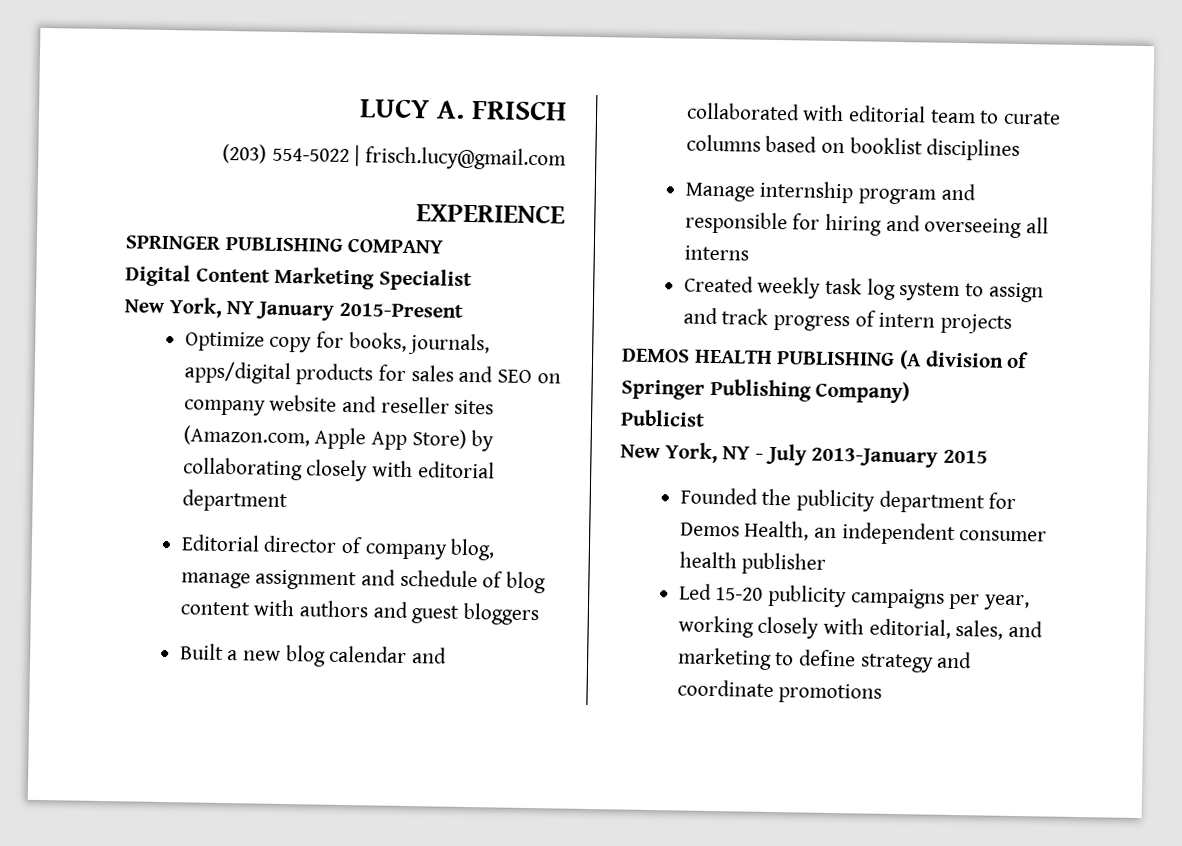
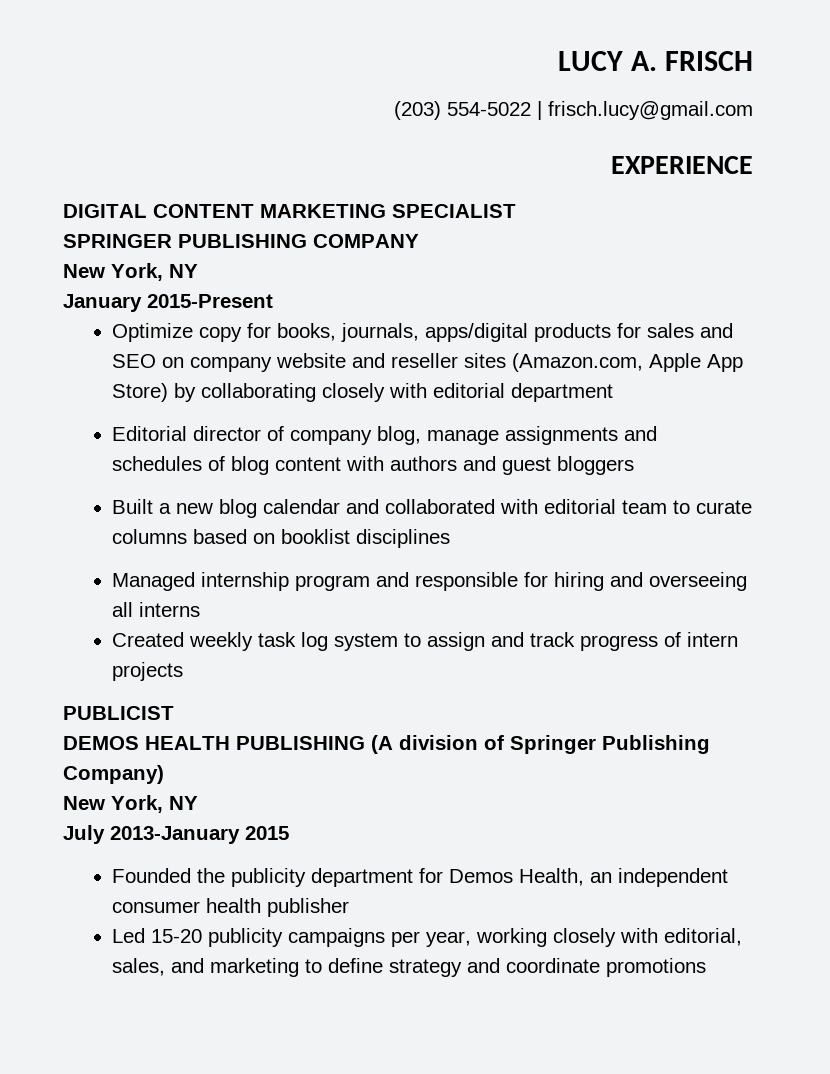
(565, 213) none -> [63,204,516,218] // DIGITAL CONTENT MARKETING SPECIALIST
[125,264,473,292] [124,297,255,318] // Digital Content Marketing Specialist // New York, NY -> [63,263,198,281] // New York, NY //
[255,569,478,591] assignment and schedule -> [505,426,658,445] [112,456,203,471] assignments and schedules
[684,182,755,202] Manage -> [112,572,196,591] Managed
(1013, 323) none -> [63,706,174,720] // PUBLICIST
[620,409,705,427] [620,442,765,464] // Publicist // New York, NY - -> [63,795,198,813] // New York, NY //

